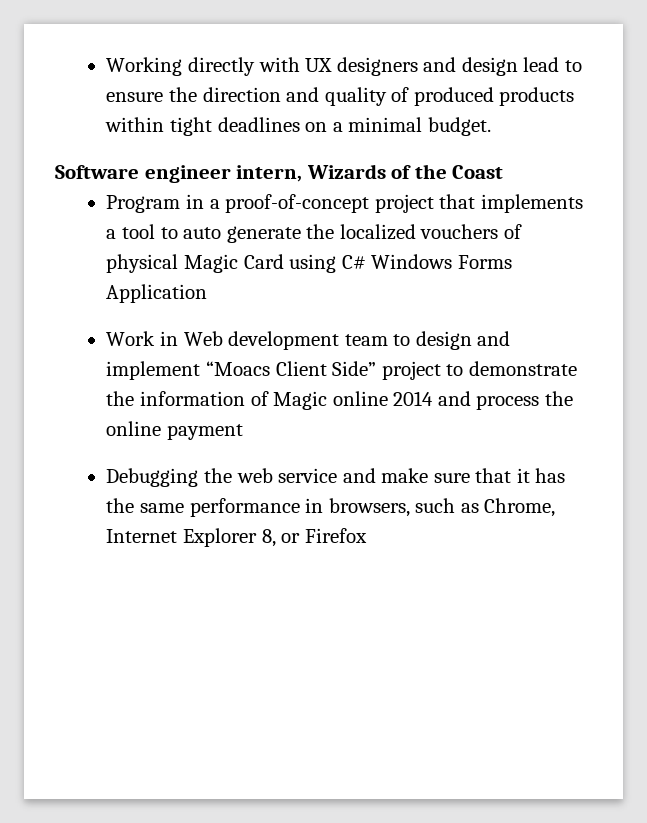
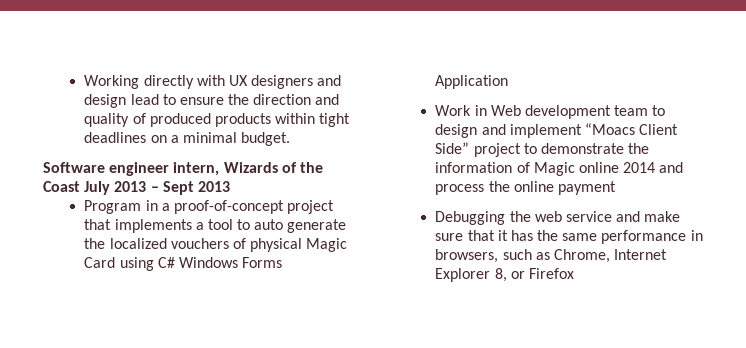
(504, 172) none -> [84,181,230,195] July 2013 – Sept 2013

